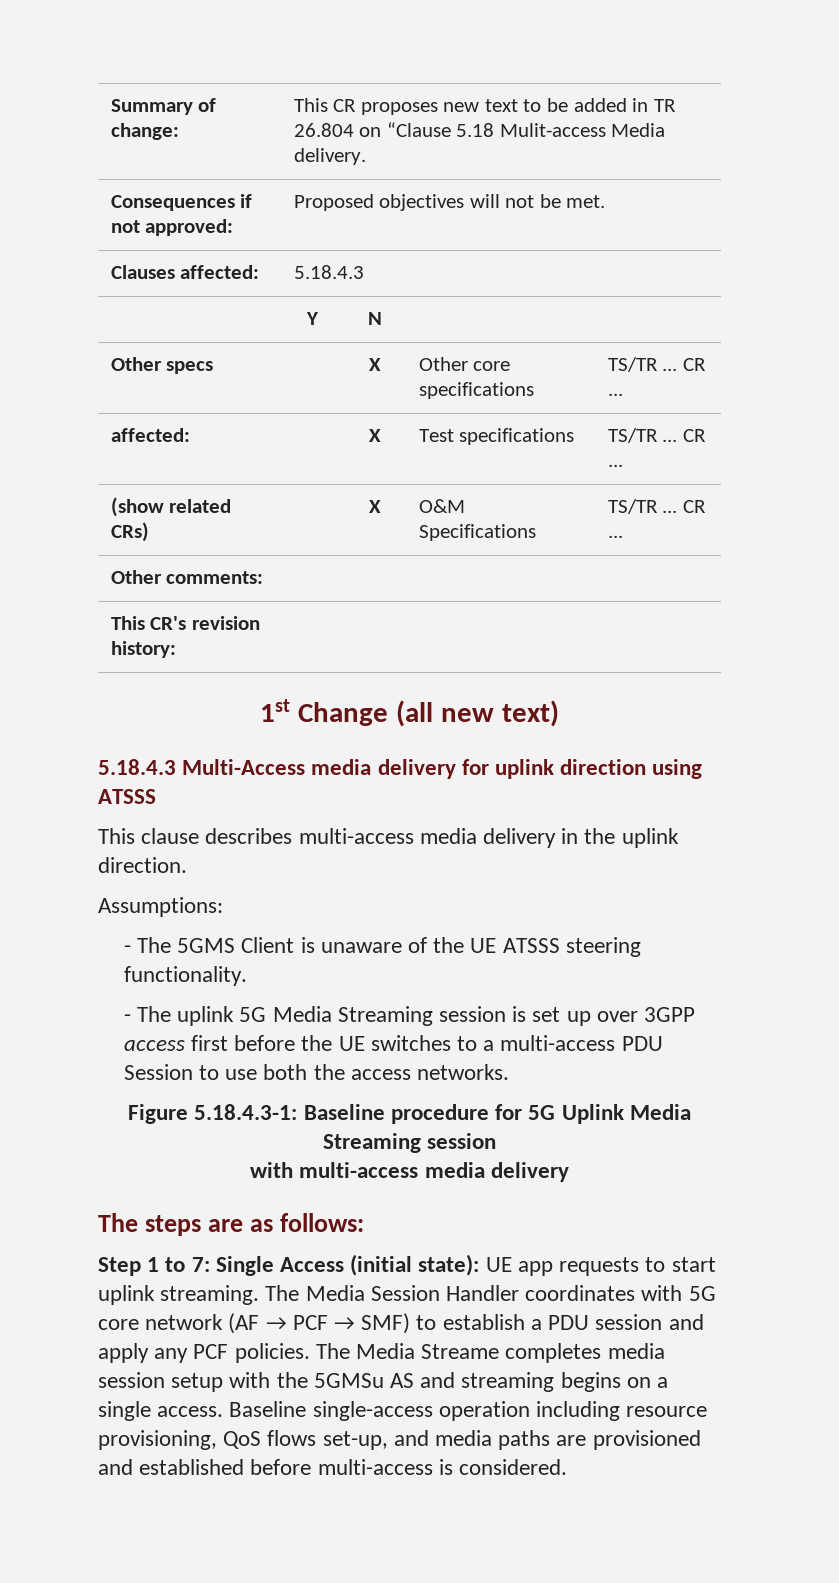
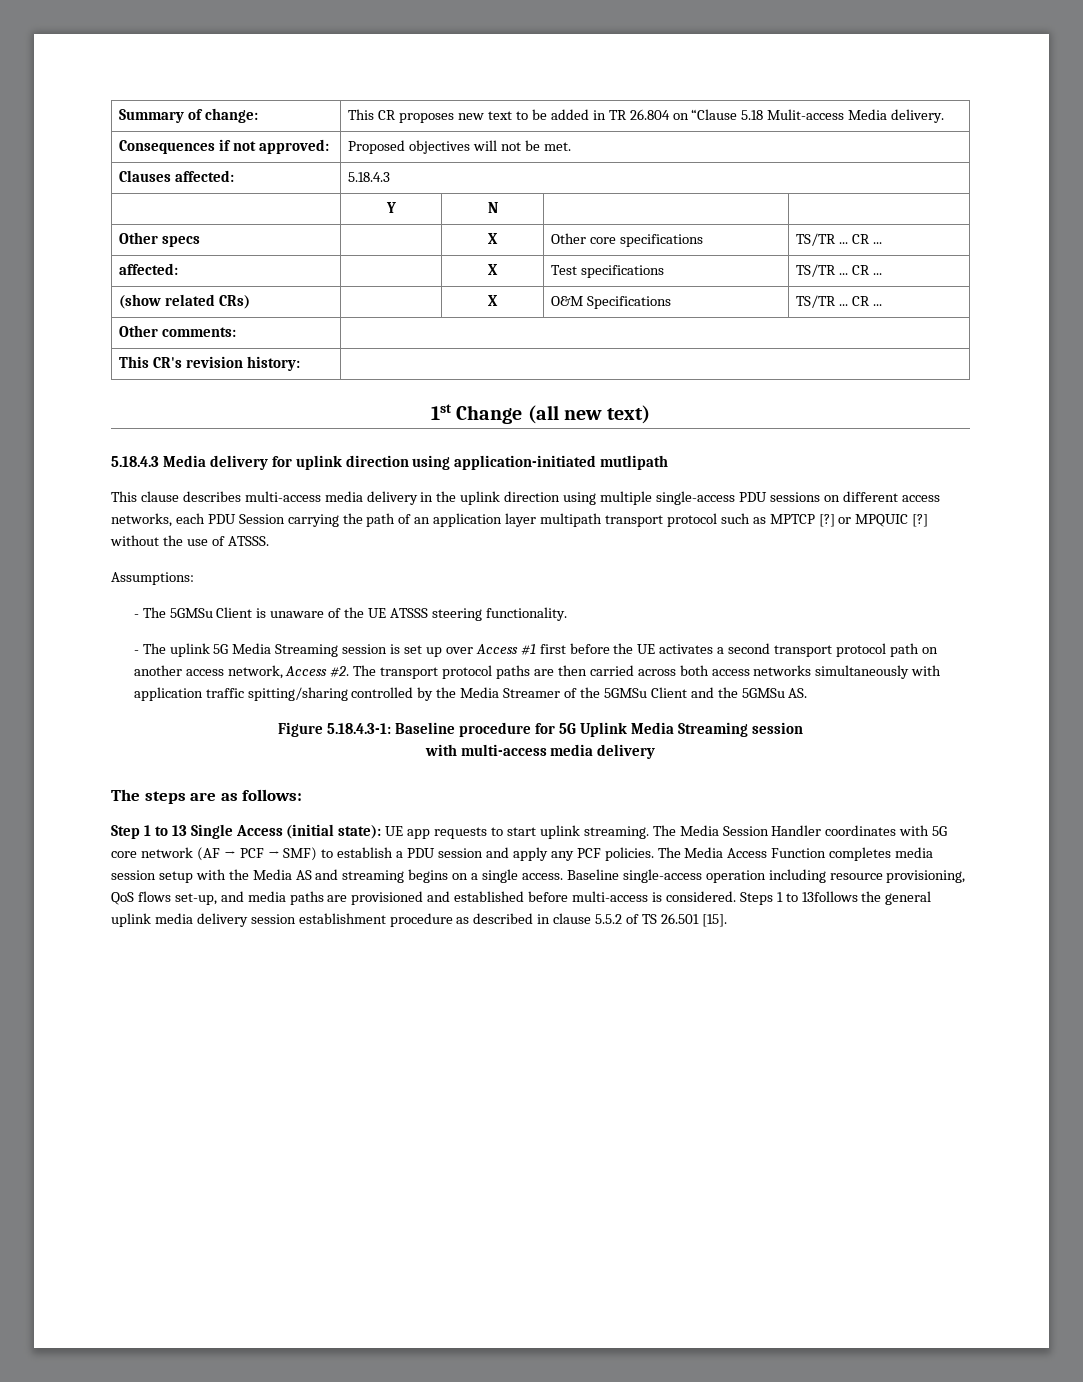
[182,759,372,775] Multi-Access media -> [162,455,206,467] Media
[98,789,156,804] ATSSS -> [454,455,669,470] application-initiated mutlipath
[98,857,187,873] direction. -> [504,491,940,505] [111,513,929,527] [110,535,269,546] direction using multiple single-access PDU sessions on different access networks, each PDU Session carrying the path of an application layer multipath transport protocol such as MPTCP [?] or MPQUIC [?] without the use of ATSSS.
[177,938,236,953] 5GMS -> [169,608,213,618] 5GMSu
[644,1007,696,1022] [123,1040,185,1051] 3GPP access -> [475,644,536,655] Access #1
[370,1035,663,1051] [123,1064,509,1080] switches to a multi-access PDU Session to use both the access networks. -> [659,643,938,657] [133,665,942,679] [133,687,808,701] activates a second transport protocol path on another access network, Access #2. The transport protocol paths are then carried across both access networks simultaneously with application traffic spitting/sharing controlled by the Media Streamer of the 5GMSu Client and the 5GMSu AS.
[191,1257,210,1272] 7: -> [171,825,187,836] 13
[421,1344,500,1359] Streame -> [727,848,827,858] Access Function
[313,1373,384,1388] 5GMSu -> [252,869,292,880] Media
(568, 1467) none -> [739,891,932,905] [111,913,727,927] Steps 1 to 13follows the general uplink media delivery session establishment procedure as described in clause 5.5.2 of TS 26.501 [15].

